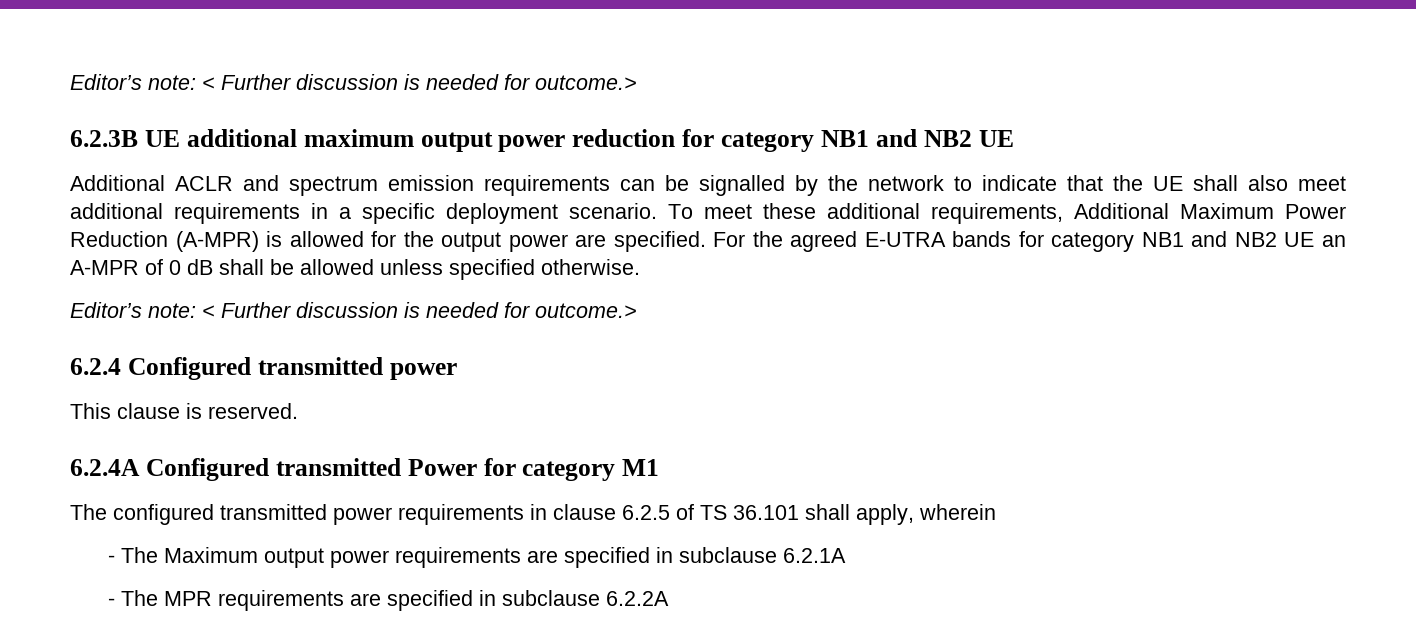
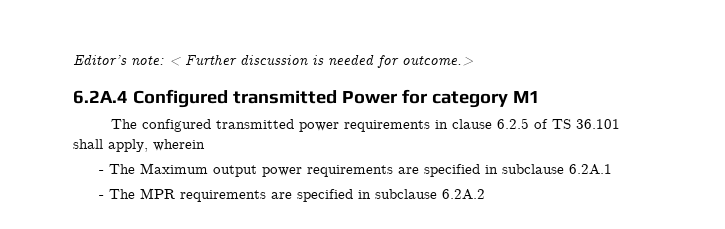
[70,74,637,90] [70,129,1014,152] [70,175,1346,196] [70,203,1346,224] [70,231,1347,252] [70,259,640,280] [70,302,637,318] [70,357,457,380] [70,403,298,419] [70,459,140,476] Editor’s note: < Further discussion is needed for outcome.> // 6.2.3B UE additional maximum output power reduction for category NB1 and NB2 UE // Additional ACLR and spectrum emission requirements can be signalled by the network to indicate that the UE shall also meet additional requirements in a specific deployment scenario. To meet these additional requirements, Additional Maximum Power Reduction (A-MPR) is allowed for the output power are specified. For the agreed E-UTRA bands for category NB1 and NB2 UE an A-MPR of 0 dB shall be allowed unless specified otherwise. // Editor’s note: < Further discussion is needed for outcome.> // 6.2.4 Configured transmitted power // This clause is reserved. // 6.2.4A -> [73,54,473,68] [73,90,128,104] Editor’s note: < Further discussion is needed for outcome.> // 6.2A.4
[782,548,846,563] 6.2.1A -> [569,164,613,175] 6.2A.1
[605,591,669,606] 6.2.2A -> [442,189,486,200] 6.2A.2

